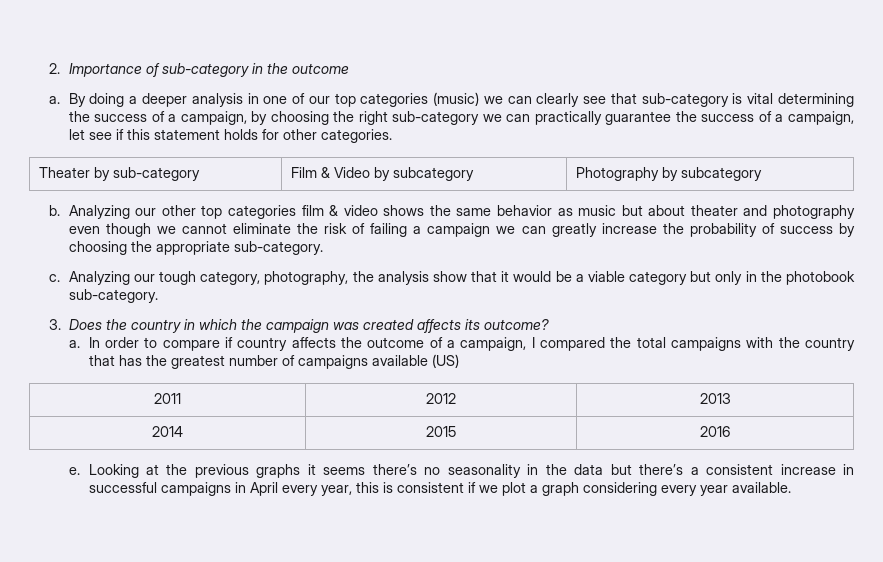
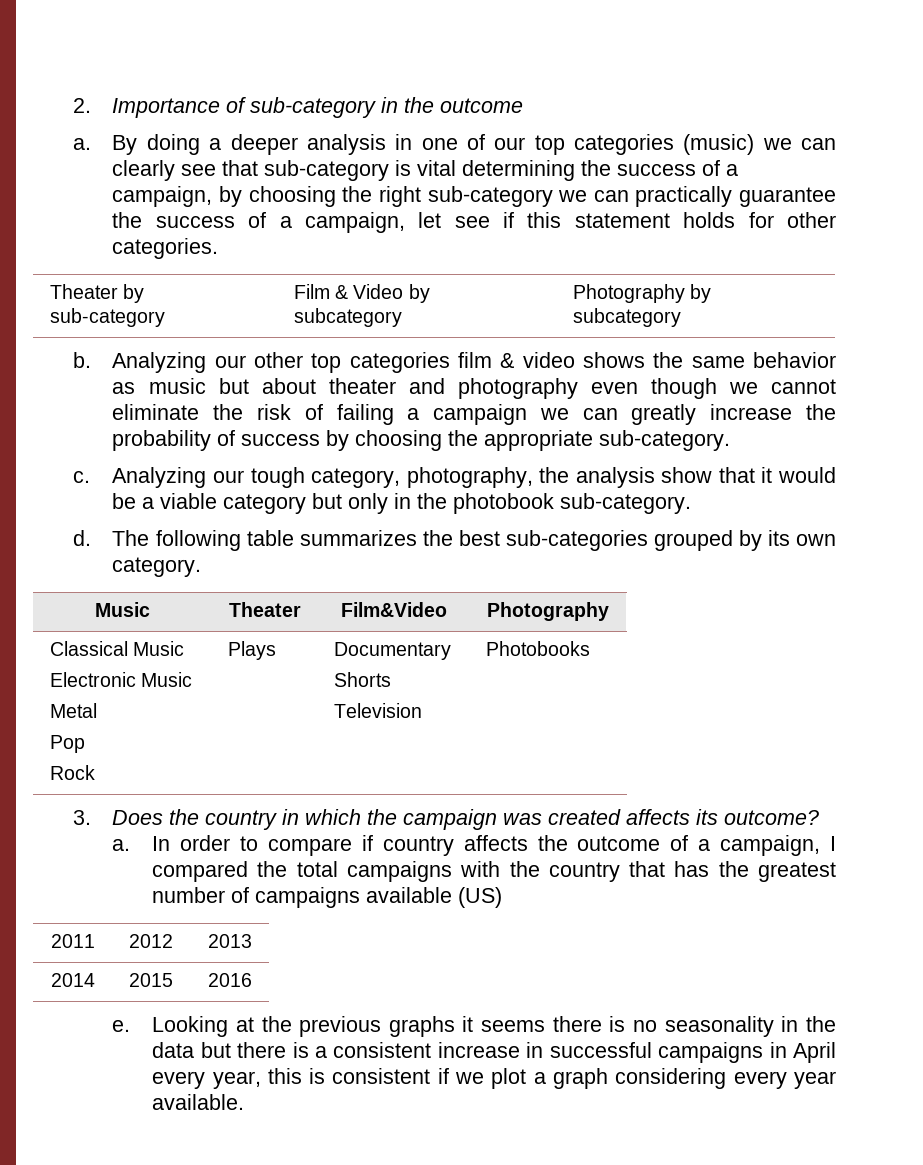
(158, 296) none -> [72,530,837,551] [112,557,202,577] [95,602,150,617] [228,602,301,617] [340,602,447,617] [487,602,609,621] [49,641,185,656] [49,672,193,687] [49,703,97,718] [49,735,85,753] [49,765,95,780] [227,641,276,660] [333,642,451,660] [333,672,391,687] [333,703,422,718] [485,641,590,656] // d. The following table summarizes the best sub-categories grouped by its own category. // Music | Theater | Film&Video | Photography // Classical Music // Electronic Music // Metal // Pop // Rock | Plays | Documentary // Shorts // Television | Photobooks
[372,464,417,475] there’s -> [552,1016,626,1032] there is
[639,464,684,475] there’s -> [237,1042,309,1058] there is

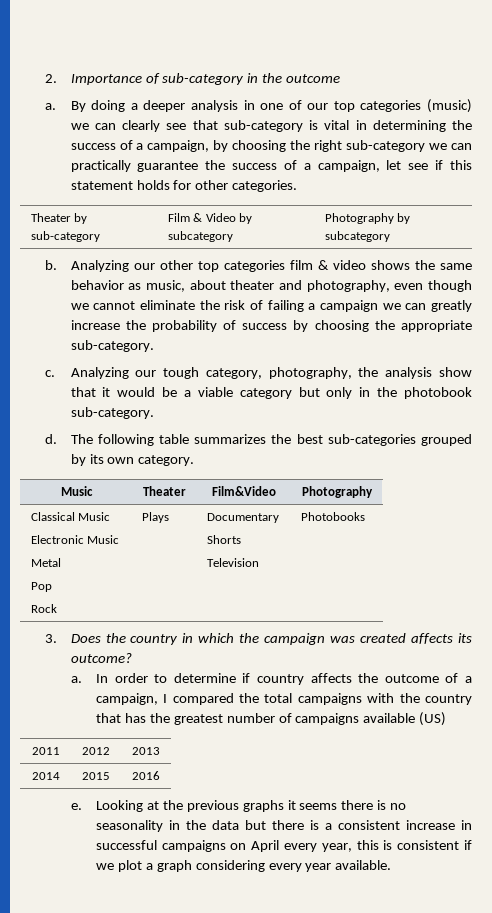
(457, 168) none -> [355,120,367,130] in
[148,378,249,394] music but -> [145,280,185,292] music,
[457,378,578,399] photography -> [306,280,390,292] photography,
[267,838,352,856] compare -> [173,673,236,683] determine
[769,1042,787,1058] in -> [230,843,247,850] on

